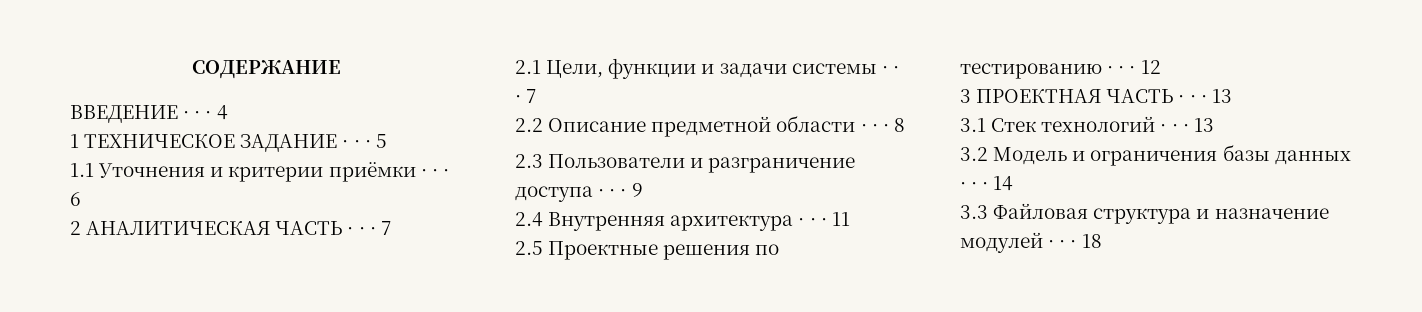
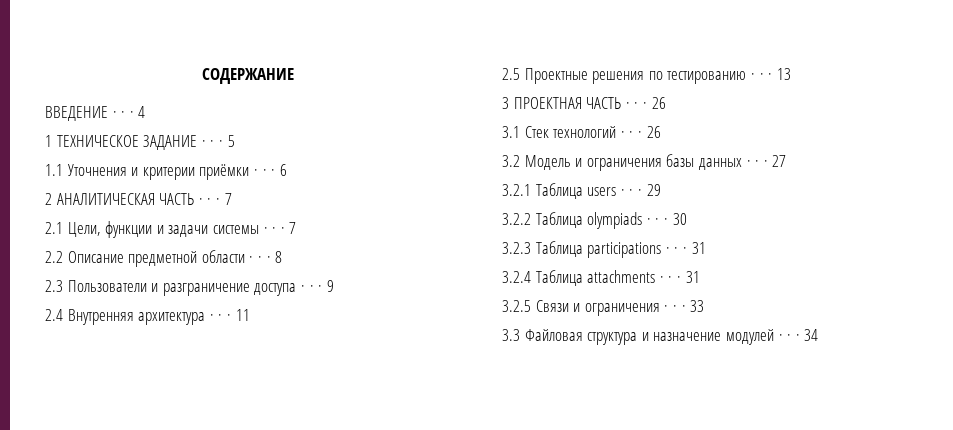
[1140,60,1161,74] 12 -> [776,68,791,80] 13
[1211,89,1232,103] 13 -> [651,97,666,109] 26
[1193,118,1214,132] 13 -> [646,126,661,138] 26
[993,176,1014,191] 14 -> [772,155,787,167] [502,183,661,199] [502,212,687,229] [502,241,706,258] [502,270,700,286] [502,300,705,316] 27 // 3.2.1 Таблица users · · · 29 // 3.2.2 Таблица olympiads · · · 30 // 3.2.3 Таблица participations · · · 31 // 3.2.4 Таблица attachments · · · 31 // 3.2.5 Связи и ограничения · · · 33
[1081,234,1102,248] 18 -> [804,329,819,341] 34

